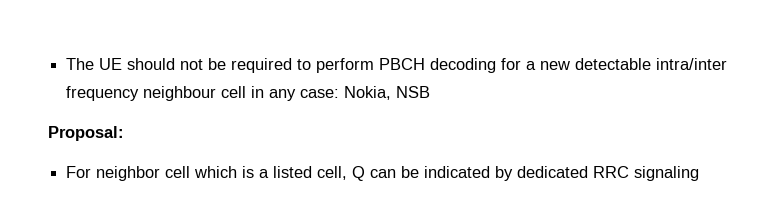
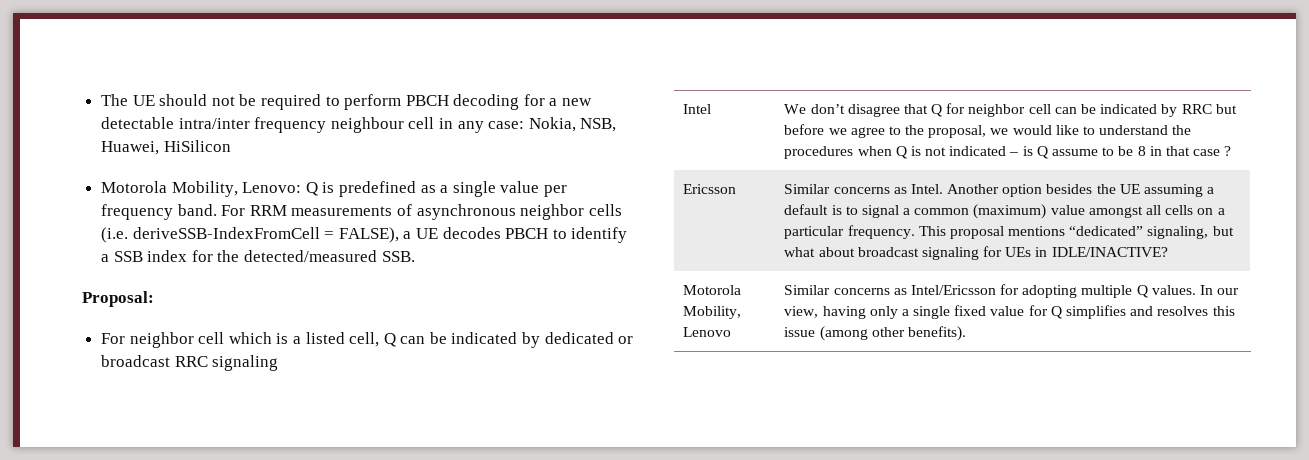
[396,86,431,98] NSB -> [580,118,617,132] [100,140,231,155] [100,181,567,197] [100,204,622,220] [100,227,628,243] [100,250,415,262] NSB, Huawei, HiSilicon // Motorola Mobility, Lenovo: Q is predefined as a single value per frequency band. For RRM measurements of asynchronous neighbor cells (i.e. deriveSSB-IndexFromCell = FALSE), a UE decodes PBCH to identify a SSB index for the detected/measured SSB.
(589, 172) none -> [618,336,634,344] [100,355,170,367] or broadcast
(700, 173) none -> [683,104,712,114] [784,103,1237,117] [784,124,1192,138] [784,146,1232,159] [683,184,737,194] [784,184,1215,197] [784,204,1225,219] [784,225,1234,239] [784,246,1168,260] [683,285,742,295] [683,306,742,319] [683,327,732,337] [784,284,1240,298] [784,305,1235,319] [784,326,966,341] // Intel | We don’t disagree that Q for neighbor cell can be indicated by RRC but before we agree to the proposal, we would like to understand the procedures when Q is not indicated – is Q assume to be 8 in that case ? // Ericsson | Similar concerns as Intel. Another option besides the UE assuming a default is to signal a common (maximum) value amongst all cells on a particular frequency. This proposal mentions “dedicated” signaling, but what about broadcast signaling for UEs in IDLE/INACTIVE? // Motorola Mobility, Lenovo | Similar concerns as Intel/Ericsson for adopting multiple Q values. In our view, having only a single fixed value for Q simplifies and resolves this issue (among other benefits).

